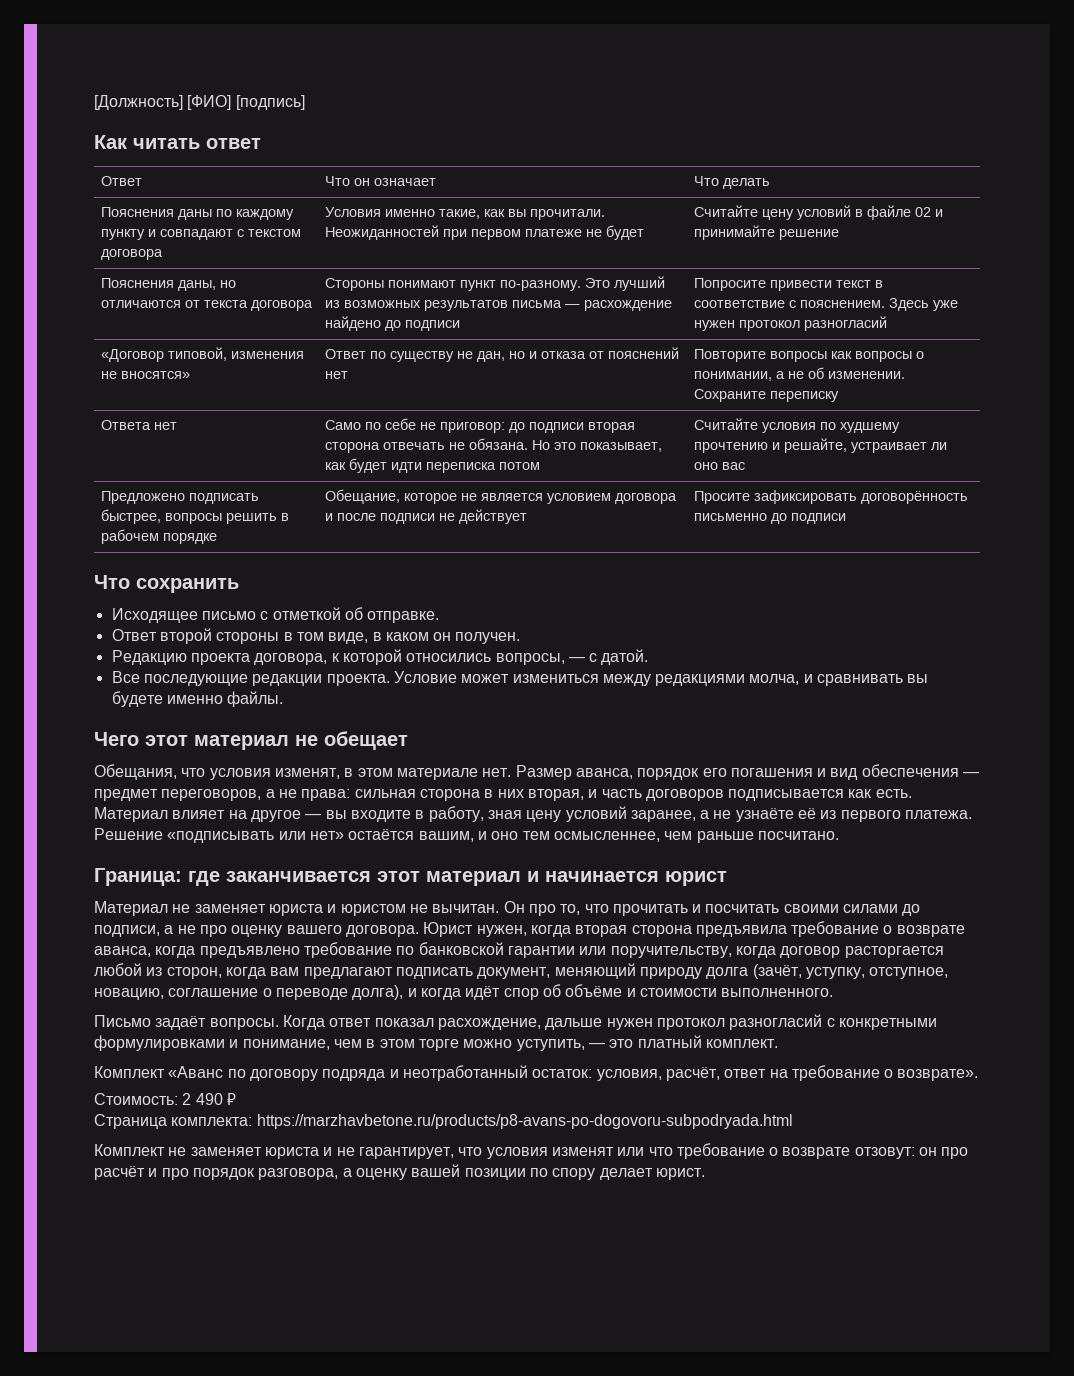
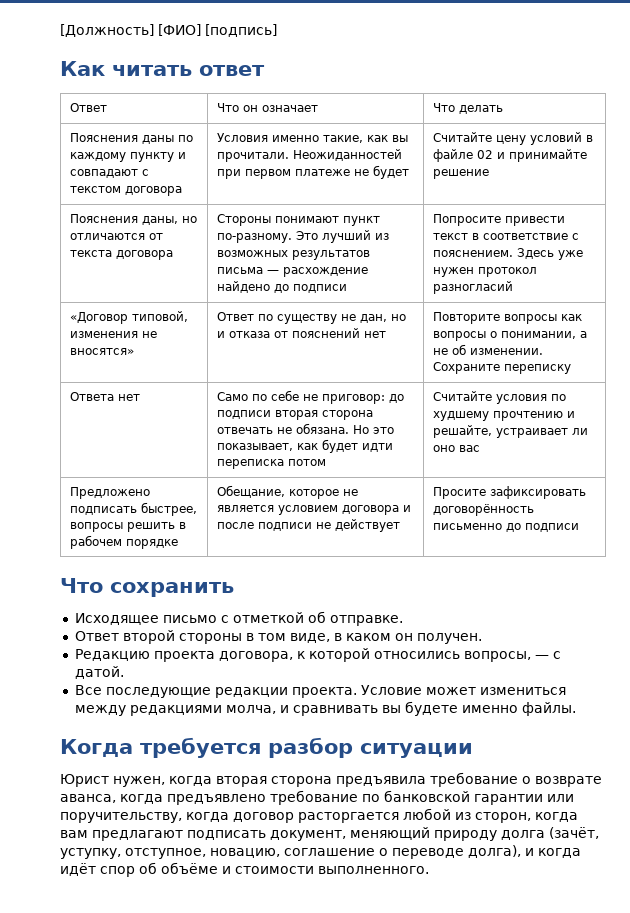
[94,731,408,750] [94,764,980,780] [94,789,912,801] [94,806,973,822] [94,828,839,843] [94,868,727,886] [94,901,921,916] [94,925,419,937] Чего этот материал не обещает // Обещания, что условия изменят, в этом материале нет. Размер аванса, порядок его погашения и вид обеспечения — предмет переговоров, а не права: сильная сторона в них вторая, и часть договоров подписывается как есть. Материал влияет на другое — вы входите в работу, зная цену условий заранее, а не узнаёте её из первого платежа. Решение «подписывать или нет» остаётся вашим, и оно тем осмысленнее, чем раньше посчитано. // Граница: где заканчивается этот материал и начинается юрист // Материал не заменяет юриста и юристом не вычитан. Он про то, что прочитать и посчитать своими силами до подписи, а не про оценку вашего договора. -> [60,737,473,758] Когда требуется разбор ситуации //
[94,1014,937,1030] [94,1035,778,1051] [94,1065,979,1081] [94,1093,236,1105] [94,1114,793,1129] [94,1143,969,1159] [94,1164,705,1180] // Письмо задаёт вопросы. Когда ответ показал расхождение, дальше нужен протокол разногласий с конкретными формулировками и понимание, чем в этом торге можно уступить, — это платный комплект. // Комплект «Аванс по договору подряда и неотработанный остаток: условия, расчёт, ответ на требование о возврате». // Стоимость: 2 490 ₽ // Страница комплекта: https://marzhavbetone.ru/products/p8-avans-po-dogovoru-subpodryada.html // Комплект не заменяет юриста и не гарантирует, что условия изменят или что требование о возврате отзовут: он про расчёт и про порядок разговора, а оценку вашей позиции по спору делает юрист. -> (429, 870) none

